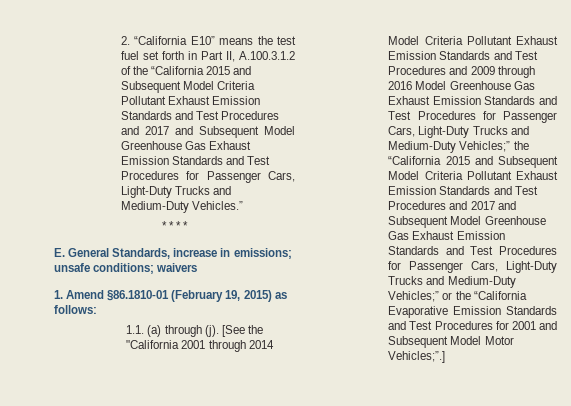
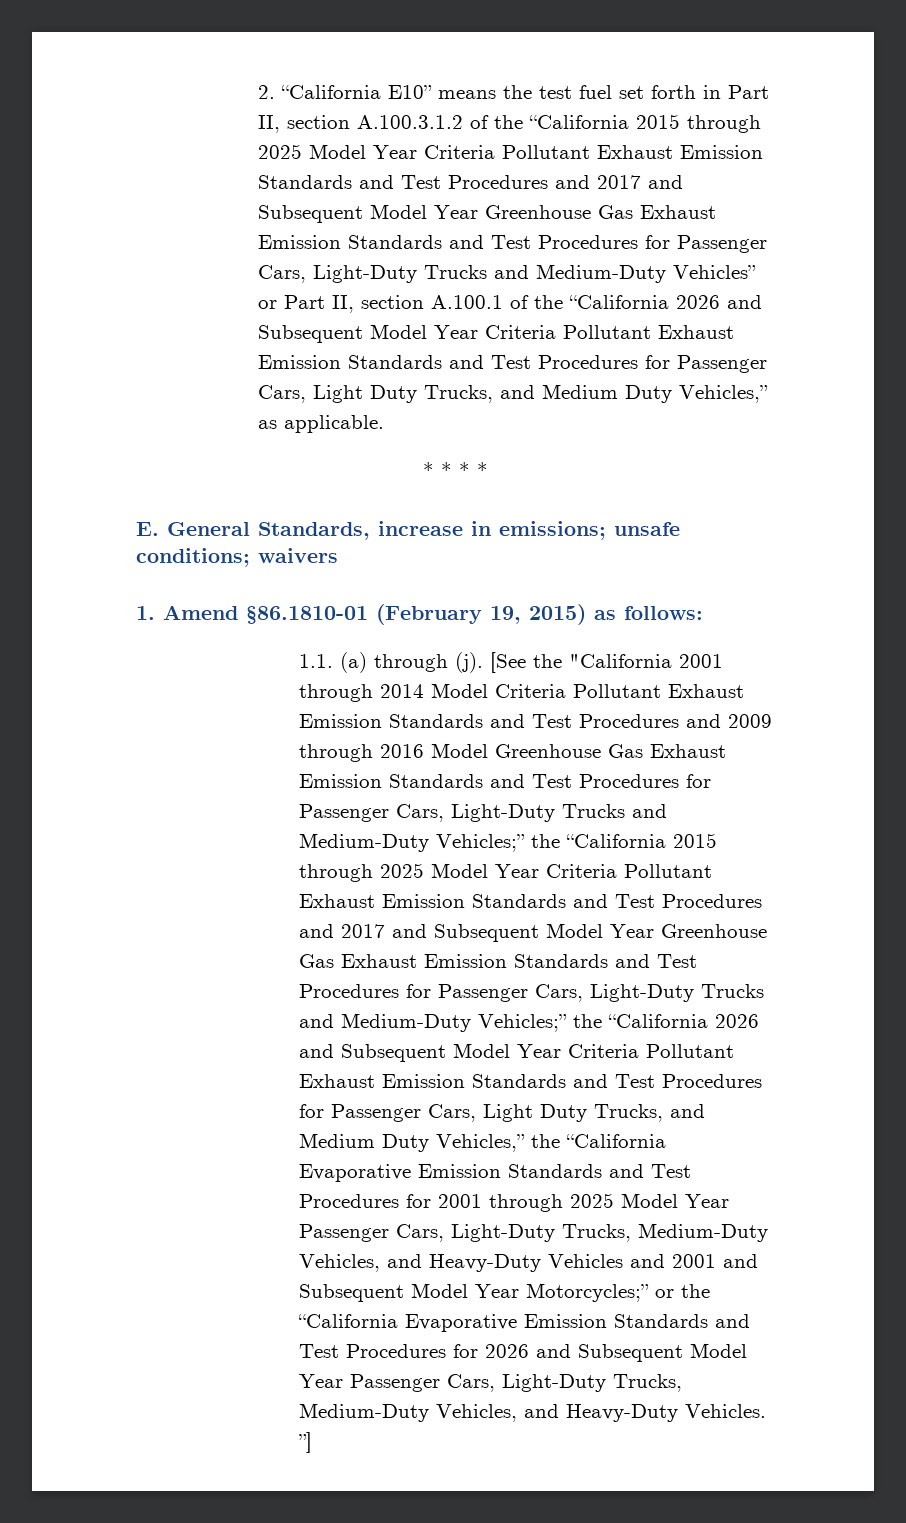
(236, 56) none -> [287,115,351,129] section
[233,66,252,75] [121,81,215,93] and Subsequent Model -> [687,115,762,133] [258,144,418,159] through 2025 Model Year
(295, 130) none -> [434,205,479,219] Year
[192,201,244,210] Vehicles.” -> [673,265,757,279] [258,295,763,313] [258,324,735,343] [258,355,768,373] [258,384,769,403] [258,415,385,433] Vehicles” or Part II, section A.100.1 of the “California 2026 and Subsequent Model Year Criteria Pollutant Exhaust Emission Standards and Test Procedures for Passenger Cars, Light Duty Trucks, and Medium Duty Vehicles,” as applicable.
[474,156,558,168] [388,171,420,180] and Subsequent Model -> [298,863,539,882] through 2025 Model Year
(482, 220) none -> [609,924,654,938] Year
(440, 296) none -> [572,1014,759,1028] [298,1043,734,1062] [298,1074,762,1088] [298,1104,705,1122] [298,1133,666,1152] [298,1164,691,1182] [298,1193,729,1212] [298,1223,768,1242] [298,1254,758,1272] [298,1283,649,1302] the “California 2026 and Subsequent Model Year Criteria Pollutant Exhaust Emission Standards and Test Procedures for Passenger Cars, Light Duty Trucks, and Medium Duty Vehicles,” the “California Evaporative Emission Standards and Test Procedures for 2001 through 2025 Model Year Passenger Cars, Light-Duty Trucks, Medium-Duty Vehicles, and Heavy-Duty Vehicles and 2001 and Subsequent Model Year Motorcycles;”
[511,321,557,330] [388,336,514,348] [388,351,446,363] 2001 and Subsequent Model Motor Vehicles;”.] -> [484,1343,747,1362] [298,1374,682,1392] [298,1403,766,1422] [298,1432,312,1453] 2026 and Subsequent Model Year Passenger Cars, Light-Duty Trucks, Medium-Duty Vehicles, and Heavy-Duty Vehicles. ”]

